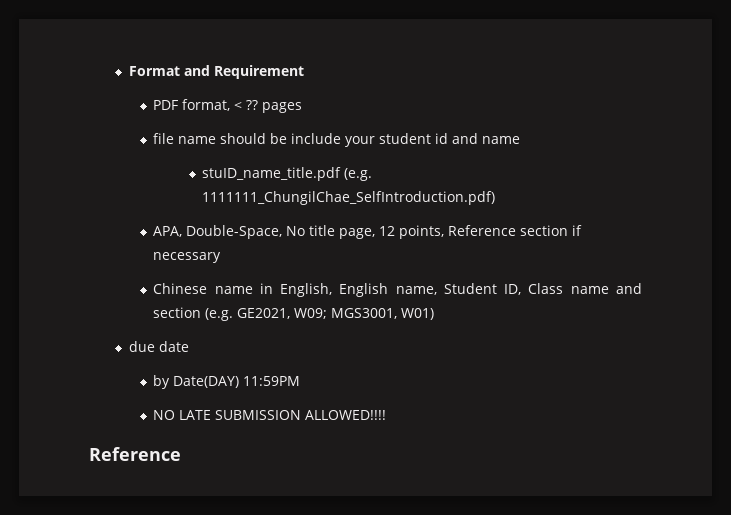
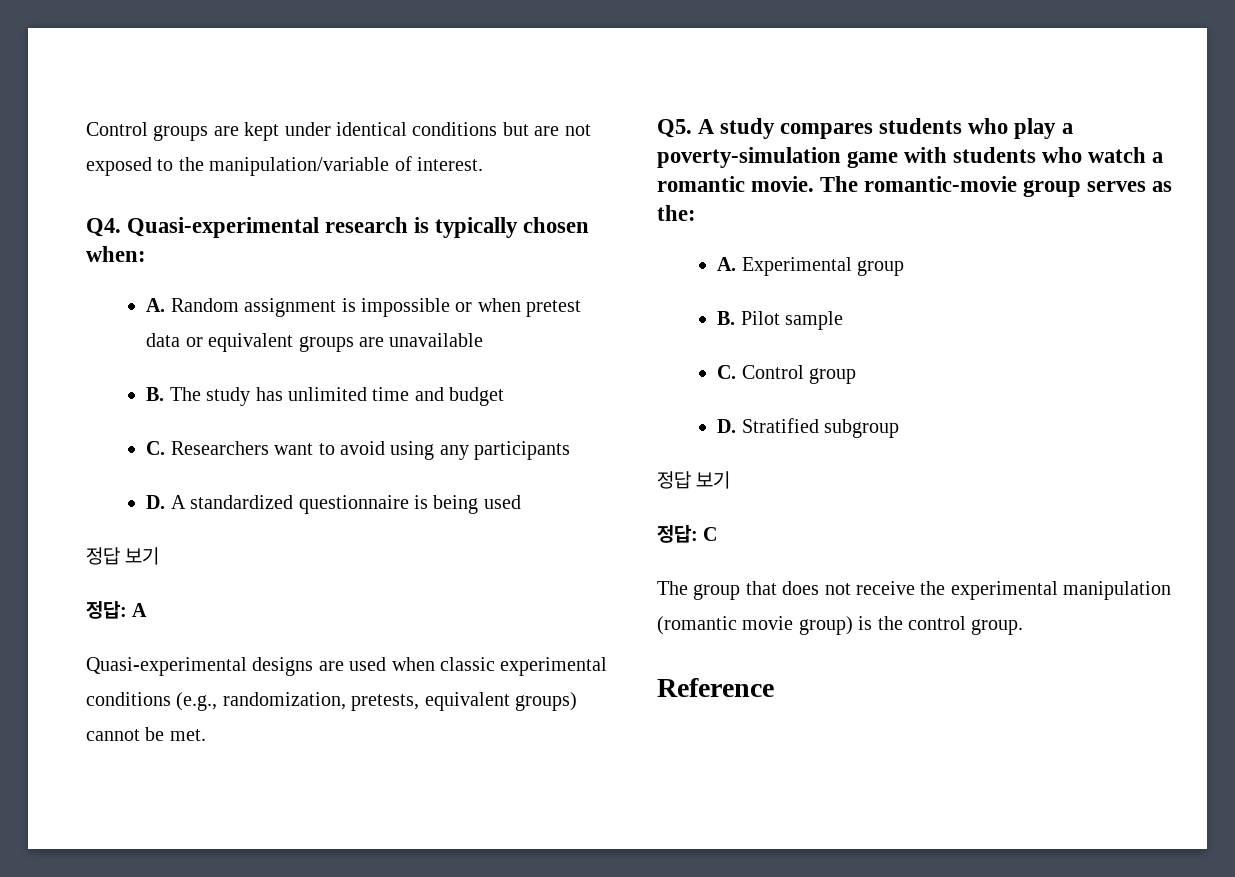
[128,65,304,79] [153,99,303,113] [153,133,521,147] [202,167,373,181] [202,191,496,205] [153,225,583,239] [153,252,222,263] [153,283,642,297] [153,307,435,321] [128,341,189,352] [153,375,301,389] [153,410,387,420] Format and Requirement // PDF format, < ?? pages // file name should be include your student id and name // stuID_name_title.pdf (e.g. 1111111_ChungilChae_SelfIntroduction.pdf) // APA, Double-Space, No title page, 12 points, Reference section if necessary // Chinese name in English, English name, Student ID, Class name and section (e.g. GE2021, W09; MGS3001, W01) // due date // by Date(DAY) 11:59PM // NO LATE SUBMISSION ALLOWED!!!! -> [86,122,591,141] [86,156,483,176] [86,217,590,238] [86,246,146,262] [146,298,582,317] [146,333,484,352] [146,387,505,406] [146,441,571,460] [146,495,521,514] [86,547,160,565] [86,601,148,619] [86,657,608,676] [86,692,577,711] [86,727,206,741] [657,118,1073,139] [657,147,1164,168] [657,176,1173,197] [657,205,696,221] [717,257,905,276] [717,311,844,330] [717,365,857,384] [717,418,900,438] [657,471,731,489] [657,525,718,543] [657,581,1172,600] [657,616,1024,635] Control groups are kept under identical conditions but are not exposed to the manipulation/variable of interest. // Q4. Quasi-experimental research is typically chosen when: // A. Random assignment is impossible or when pretest data or equivalent groups are unavailable // B. The study has unlimited time and budget // C. Researchers want to avoid using any participants // D. A standardized questionnaire is being used // 정답 보기 // 정답: A // Quasi-experimental designs are used when classic experimental conditions (e.g., randomization, pretests, equivalent groups) cannot be met. // Q5. A study compares students who play a poverty-simulation game with students who watch a romantic movie. The romantic-movie group serves as the: // A. Experimental group // B. Pilot sample // C. Control group // D. Stratified subgroup // 정답 보기 // 정답: C // The group that does not receive the experimental manipulation (romantic movie group) is the control group.

